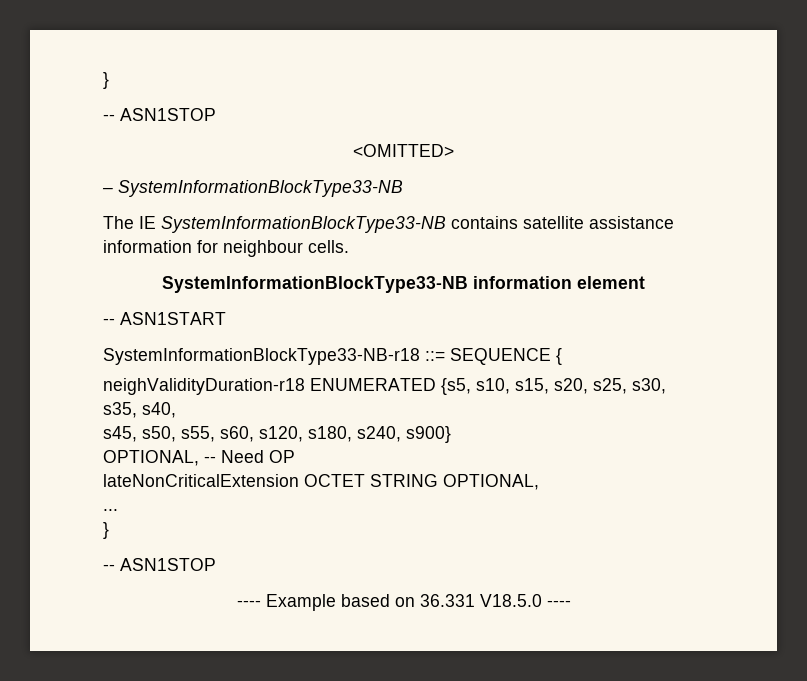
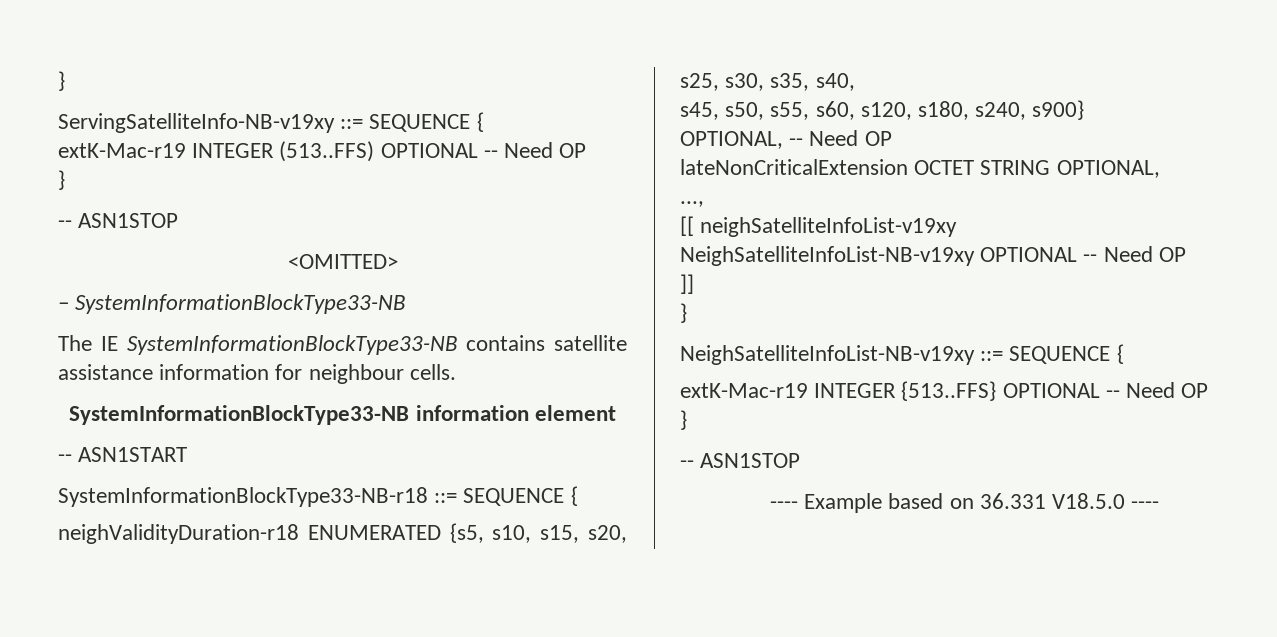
[103,72,109,89] } -> [58,71,65,91] [58,112,484,133] [58,141,587,162] [58,170,65,190] } // ServingSatelliteInfo-NB-v19xy ::= SEQUENCE { // extK-Mac-r19 INTEGER (513..FFS) OPTIONAL -- Need OP // }
[103,509,118,511] ... -> [680,201,704,207] [680,216,958,237] [680,246,1186,266] [680,274,694,294] [680,303,687,323] [680,344,1124,365] [680,381,1209,401] ..., // [[ neighSatelliteInfoList-v19xy NeighSatelliteInfoList-NB-v19xy OPTIONAL -- Need OP // ]] // } // NeighSatelliteInfoList-NB-v19xy ::= SEQUENCE { // extK-Mac-r19 INTEGER {513..FFS} OPTIONAL -- Need OP

